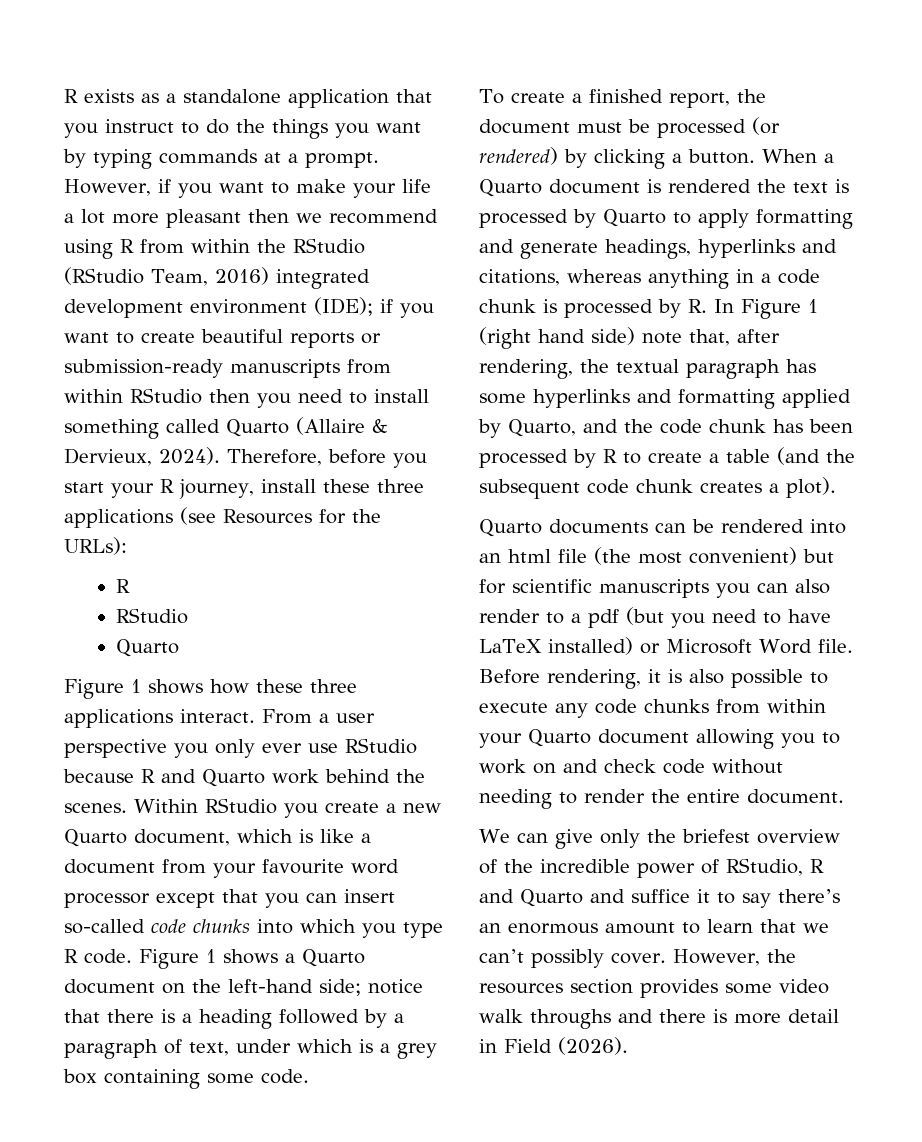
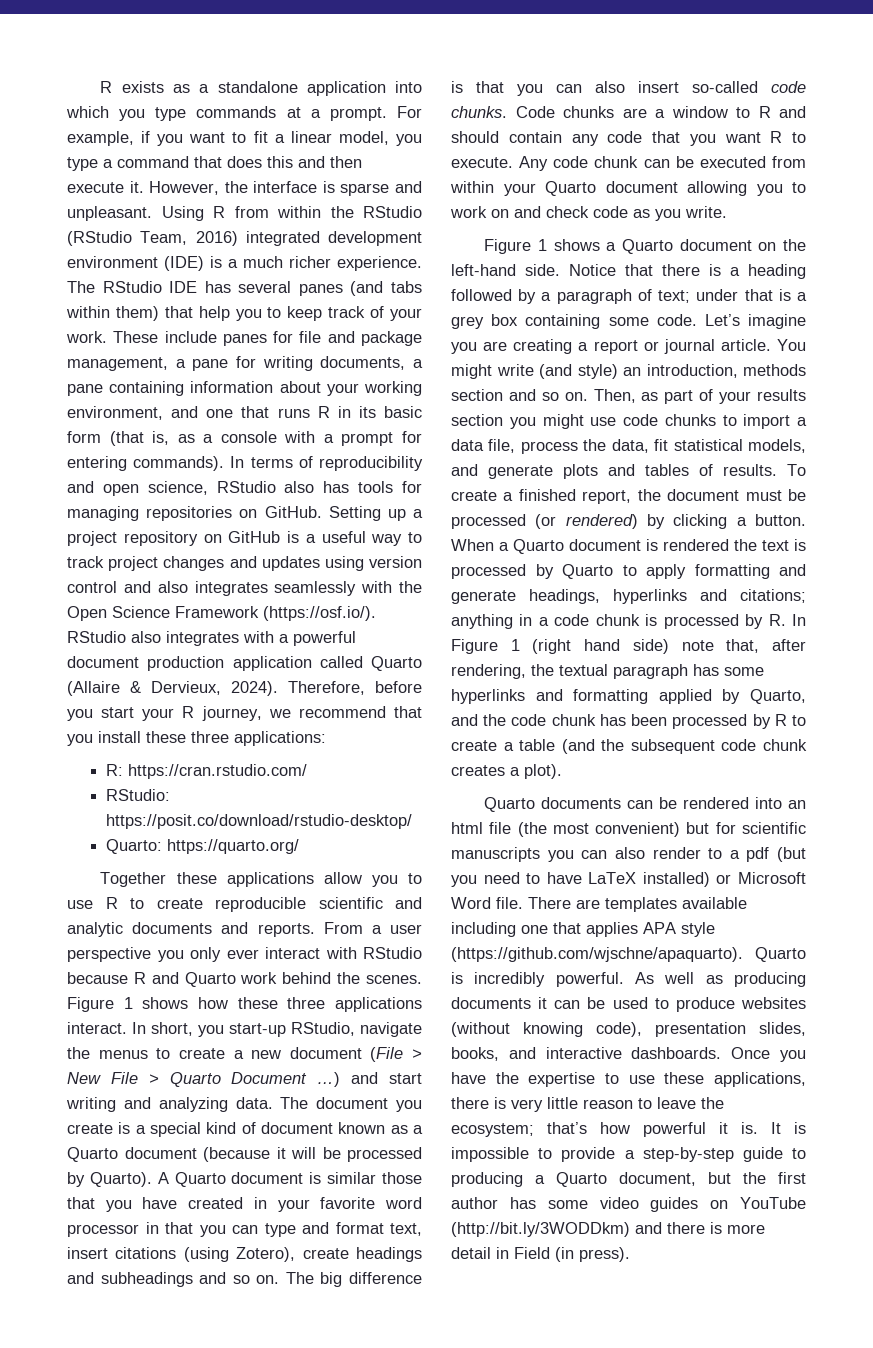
[396,89,432,103] [64,119,421,139] [63,149,152,169] that you instruct to do the things you want by typing -> [395,81,422,93] [66,106,187,121] into which you type
[64,179,431,198] [64,209,438,228] [64,239,113,259] However, if you want to make your life a lot more pleasant then we recommend using -> [397,106,422,118] [67,131,422,146] [67,156,362,171] [67,181,422,196] [67,206,204,221] For example, if you want to fit a linear model, you type a command that does this and then execute it. However, the interface is sparse and unpleasant. Using
[314,297,434,318] [64,329,381,348] [64,359,391,378] [64,388,429,408] [64,419,159,439] (IDE); if you want to create beautiful reports or submission-ready manuscripts from within RStudio then you need to install something -> [164,256,422,271] [67,281,422,296] [66,306,423,321] [66,331,422,346] [67,356,423,371] [67,381,422,396] [67,406,422,420] [67,431,422,446] [67,456,423,471] [67,481,422,496] [67,506,424,521] [67,531,422,546] [67,556,422,571] [67,581,422,596] [67,606,376,621] [67,631,356,646] [67,656,312,671] (IDE) is a much richer experience. The RStudio IDE has several panes (and tabs within them) that help you to keep track of your work. These include panes for file and package management, a pane for writing documents, a pane containing information about your working environment, and one that runs R in its basic form (that is, as a console with a prompt for entering commands). In terms of reproducibility and open science, RStudio also has tools for managing repositories on GitHub. Setting up a project repository on GitHub is a useful way to track project changes and updates using version control and also integrates seamlessly with the Open Science Framework (https://osf.io/). RStudio also integrates with a powerful document production application
[260,479,424,493] [64,507,381,528] [64,537,127,555] [116,579,131,593] [116,608,189,624] [116,639,180,657] [64,679,357,699] [64,709,255,728] install these three applications (see Resources for the URLs): // R // RStudio // Quarto // Figure 1 shows how these three applications interact. -> [268,706,422,718] [67,731,326,746] [105,764,307,779] [105,789,170,801] [105,814,412,829] [105,839,299,854] [100,872,422,887] [67,897,422,912] [67,922,315,937] we recommend that you install these three applications: // R: https://cran.rstudio.com/ // RStudio: https://posit.co/download/rstudio-desktop/ // Quarto: https://quarto.org/ // Together these applications allow you to use R to create reproducible scientific and analytic documents and reports.
[308,743,338,753] use -> [265,947,357,959] interact with
[134,798,441,818] [64,829,371,847] [64,859,344,878] Within RStudio you create a new Quarto document, which is like a document from your favourite -> [67,997,422,1012] [67,1022,422,1037] [67,1047,422,1062] [67,1072,422,1087] [66,1097,423,1112] [67,1122,423,1137] [67,1147,422,1162] [67,1172,422,1187] [67,1197,376,1212] Figure 1 shows how these three applications interact. In short, you start-up RStudio, navigate the menus to create a new document (File > New File > Quarto Document …) and start writing and analyzing data. The document you create is a special kind of document known as a Quarto document (because it will be processed by Quarto). A Quarto document is similar those that you have created in your favorite
[156,889,395,908] [64,919,443,938] [64,949,132,964] except that you can insert so-called code chunks into which you type R code. -> [145,1222,422,1237] [67,1247,422,1262] [67,1272,422,1287] [451,81,806,96] [451,106,806,118] [451,131,806,146] [451,156,806,171] [450,181,806,196] [450,206,727,221] in that you can type and format text, insert citations (using Zotero), create headings and subheadings and so on. The big difference is that you can also insert so-called code chunks. Code chunks are a window to R and should contain any code that you want R to execute. Any code chunk can be executed from within your Quarto document allowing you to work on and check code as you write. //
[319,979,423,996] side; notice -> [525,264,616,276] side. Notice
[189,1039,353,1056] text, under which -> [658,289,773,303] text; under that
(309, 1076) // -> [704,314,806,329] [451,339,806,354] [451,364,806,379] [451,389,806,404] [451,414,807,429] [451,439,806,454] [451,464,777,479] Let’s imagine you are creating a report or journal article. You might write (and style) an introduction, methods section and so on. Then, as part of your results section you might use code chunks to import a data file, process the data, fit statistical models, and generate plots and tables of results.
[479,269,641,286] citations, whereas -> [740,589,806,603] citations;
[479,669,828,689] [479,699,826,718] [479,729,840,749] [479,759,783,774] [479,789,844,809] [479,829,840,849] [479,858,824,878] [479,889,840,908] [479,919,829,934] [479,949,796,968] [479,979,829,998] [479,1009,611,1029] Before rendering, it is also possible to execute any code chunks from within your Quarto document allowing you to work on and check code without needing to render the entire document. // We can give only the briefest overview of the incredible power of RStudio, R and Quarto and suffice it to say there’s an enormous amount to learn that we can’t possibly cover. However, the resources section provides some video walk throughs -> [528,897,747,912] [451,922,715,937] [451,947,806,962] [451,972,806,987] [451,997,806,1012] [451,1022,806,1037] [451,1047,806,1062] [451,1072,806,1087] [451,1097,724,1112] [451,1122,806,1137] [451,1147,806,1162] [451,1172,806,1187] [451,1197,806,1212] [451,1222,630,1237] There are templates available including one that applies APA style (https://github.com/wjschne/apaquarto). Quarto is incredibly powerful. As well as producing documents it can be used to produce websites (without knowing code), presentation slides, books, and interactive dashboards. Once you have the expertise to use these applications, there is very little reason to leave the ecosystem; that’s how powerful it is. It is impossible to provide a step-by-step guide to producing a Quarto document, but the first author has some video guides on YouTube (http://bit.ly/3WODDkm)
[558,1037,628,1055] (2026). -> [555,1247,630,1262] (in press).

